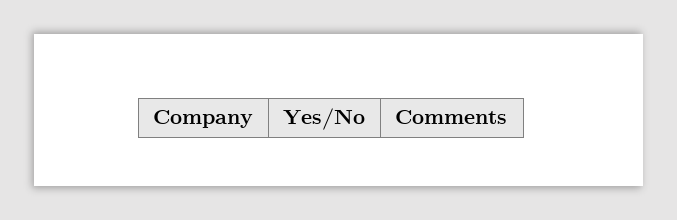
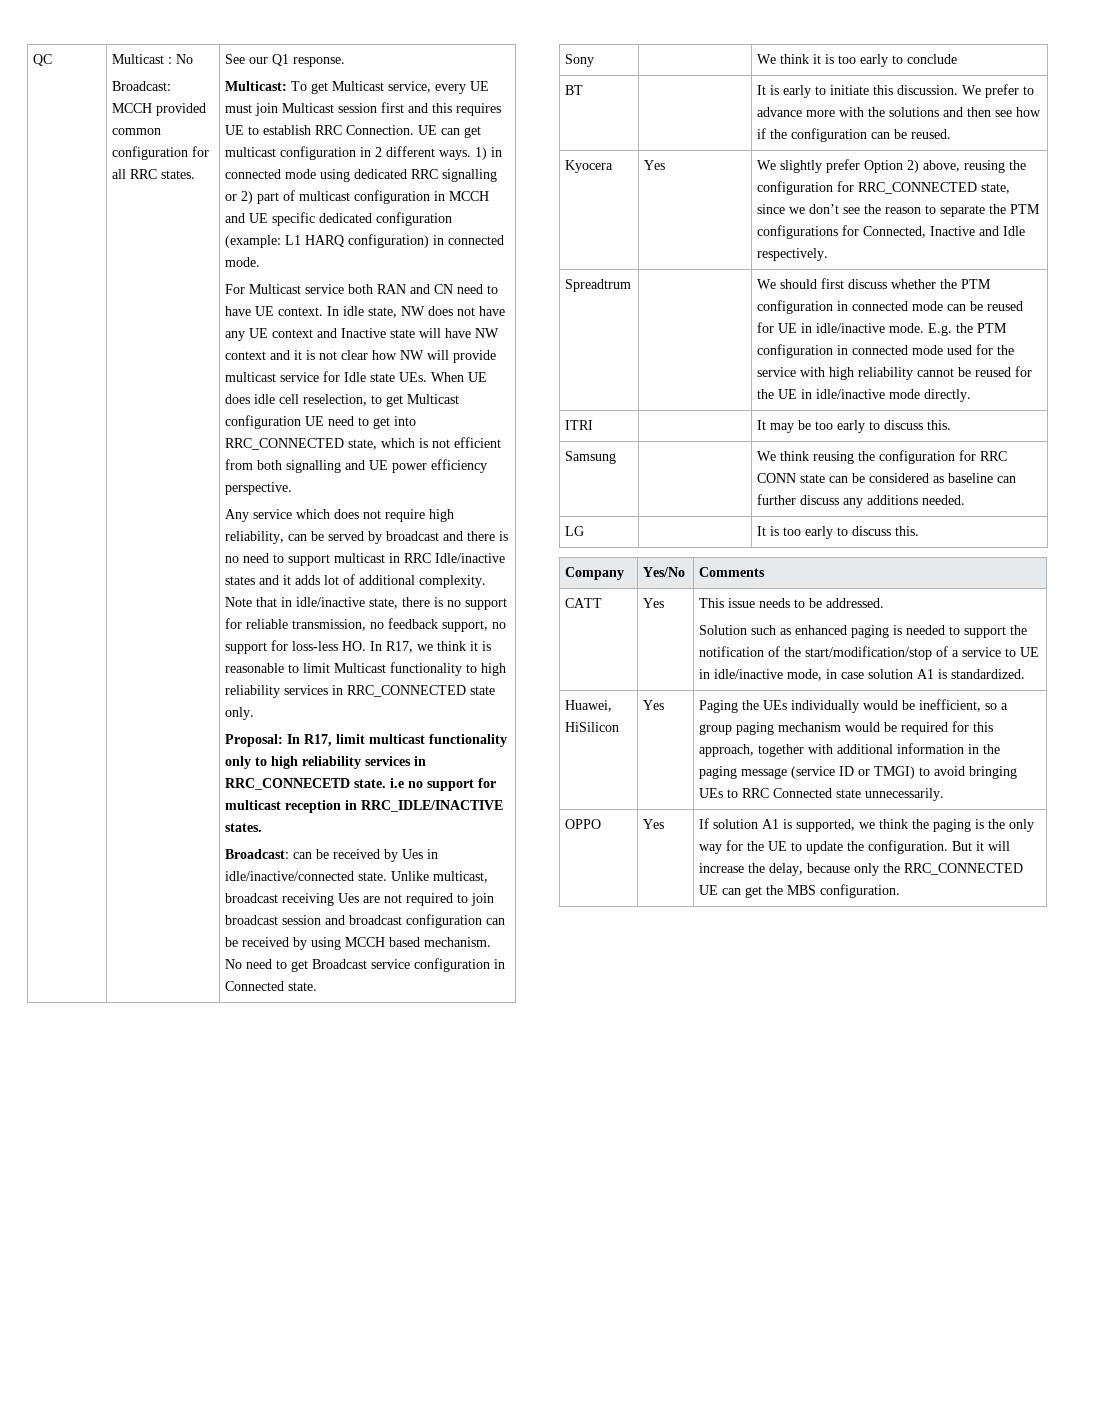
[152,110,253,128] [282,108,365,130] [394,110,507,124] Company | Yes/No | Comments -> [33,54,53,66] [112,54,194,64] [112,81,172,91] [112,103,207,116] [112,128,162,135] [112,146,210,160] [112,169,196,179] [225,54,346,67] [225,81,490,94] [225,102,502,116] [225,125,482,138] [225,146,503,160] [225,169,498,182] [225,190,490,204] [225,212,453,226] [225,234,505,248] [225,257,261,267] [225,284,499,294] [225,306,506,318] [225,328,500,341] [225,350,497,363] [225,371,488,382] [225,394,460,407] [225,415,417,429] [225,437,502,450] [225,459,488,473] [225,482,293,495] [225,509,455,522] [225,531,509,544] [225,553,506,566] [225,574,487,588] [225,597,508,610] [225,618,507,632] [225,640,492,654] [225,662,507,676] [225,685,496,698] [225,707,255,720] [225,734,508,747] [225,756,427,769] [225,778,497,791] [225,800,504,813] [225,823,263,832] [225,849,439,862] [225,871,489,883] [225,893,495,906] [225,914,506,928] [225,937,492,950] [225,958,506,972] [225,981,318,991] [565,54,595,67] [757,54,958,67] [565,85,584,95] [757,84,1035,98] [757,107,1042,117] [757,128,952,142] [565,160,614,173] [644,160,666,170] [757,159,1027,173] [757,181,1011,195] [757,204,1041,217] [757,225,1026,239] [757,248,829,261] [565,279,632,292] [757,278,992,289] [757,300,1024,314] [757,322,1008,336] [757,344,1015,358] [757,366,1033,380] [757,389,972,402] [565,420,594,430] [757,420,952,433] [565,451,617,464] [757,450,1008,464] [757,473,1017,483] [757,494,966,508] [565,526,585,536] [757,526,920,539] [565,567,625,580] [643,567,686,577] [699,567,766,577] [565,598,603,608] [643,598,665,608] [699,598,885,608] [699,625,1028,638] [699,646,1040,660] [699,669,1026,681] [565,700,613,712] [565,722,620,732] [643,700,665,710] [699,699,1009,713] [699,721,994,735] [699,743,1001,757] [699,766,1018,779] [699,788,945,801] [565,819,602,829] [643,819,665,829] [699,818,1035,832] [699,840,1011,854] [699,863,1024,876] [699,884,901,898] QC | Multicast : No // Broadcast: MCCH provided common configuration for all RRC states. | See our Q1 response. // Multicast: To get Multicast service, every UE must join Multicast session first and this requires UE to establish RRC Connection. UE can get multicast configuration in 2 different ways. 1) in connected mode using dedicated RRC signalling or 2) part of multicast configuration in MCCH and UE specific dedicated configuration (example: L1 HARQ configuration) in connected mode. // For Multicast service both RAN and CN need to have UE context. In idle state, NW does not have any UE context and Inactive state will have NW context and it is not clear how NW will provide multicast service for Idle state UEs. When UE does idle cell reselection, to get Multicast configuration UE need to get into RRC_CONNECTED state, which is not efficient from both signalling and UE power efficiency perspective. // Any service which does not require high reliability, can be served by broadcast and there is no need to support multicast in RRC Idle/inactive states and it adds lot of additional complexity. Note that in idle/inactive state, there is no support for reliable transmission, no feedback support, no support for loss-less HO. In R17, we think it is reasonable to limit Multicast functionality to high reliability services in RRC_CONNECTED state only. // Proposal: In R17, limit multicast functionality only to high reliability services in RRC_CONNECETD state. i.e no support for multicast reception in RRC_IDLE/INACTIVE states. // Broadcast: can be received by Ues in idle/inactive/connected state. Unlike multicast, broadcast receiving Ues are not required to join broadcast session and broadcast configuration can be received by using MCCH based mechanism. No need to get Broadcast service configuration in Connected state. // Sony | | We think it is too early to conclude // BT | | It is early to initiate this discussion. We prefer to advance more with the solutions and then see how if the configuration can be reused. // Kyocera | Yes | We slightly prefer Option 2) above, reusing the configuration for RRC_CONNECTED state, since we don’t see the reason to separate the PTM configurations for Connected, Inactive and Idle respectively. // Spreadtrum | | We should first discuss whether the PTM configuration in connected mode can be reused for UE in idle/inactive mode. E.g. the PTM configuration in connected mode used for the service with high reliability cannot be reused for the UE in idle/inactive mode directly. // ITRI | | It may be too early to discuss this. // Samsung | | We think reusing the configuration for RRC CONN state can be considered as baseline can further discuss any additions needed. // LG | | It is too early to discuss this. // Company | Yes/No | Comments // CATT | Yes | This issue needs to be addressed. // Solution such as enhanced paging is needed to support the notification of the start/modification/stop of a service to UE in idle/inactive mode, in case solution A1 is standardized. // Huawei, HiSilicon | Yes | Paging the UEs individually would be inefficient, so a group paging mechanism would be required for this approach, together with additional information in the paging message (service ID or TMGI) to avoid bringing UEs to RRC Connected state unnecessarily. // OPPO | Yes | If solution A1 is supported, we think the paging is the only way for the UE to update the configuration. But it will increase the delay, because only the RRC_CONNECTED UE can get the MBS configuration.

